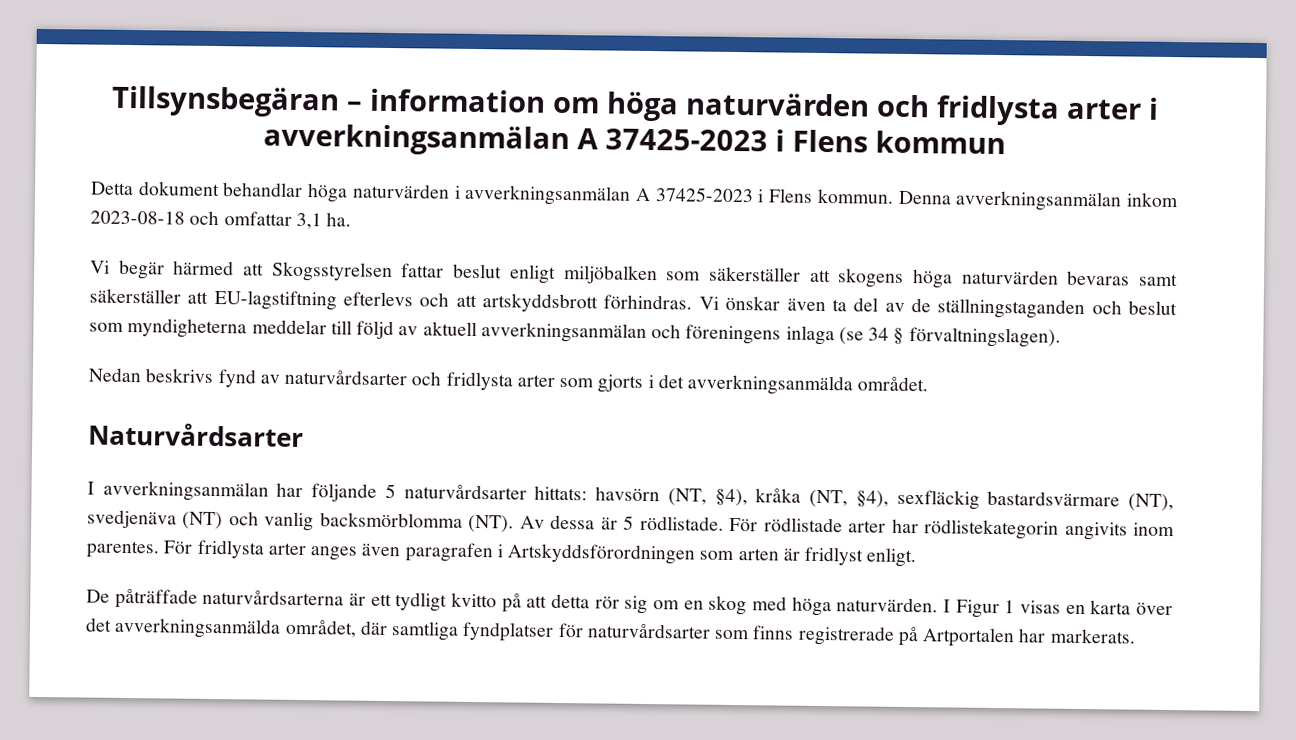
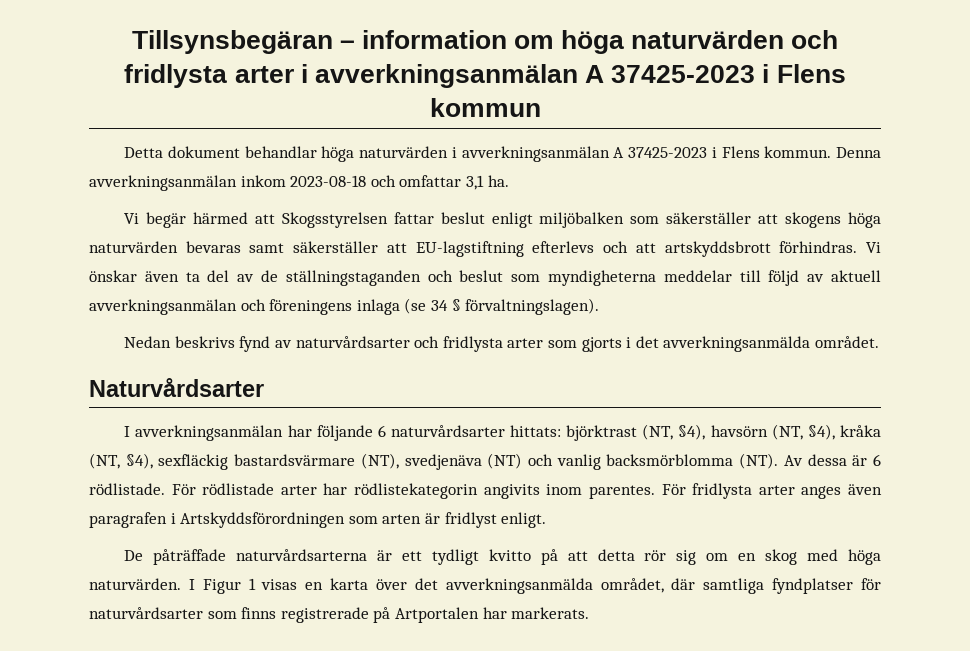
[384,483,396,499] 5 -> [377,425,386,437] 6
(588, 493) none -> [566,424,706,441] björktrast (NT, §4),
[623,515,635,530] 5 -> [872,454,881,466] 6

